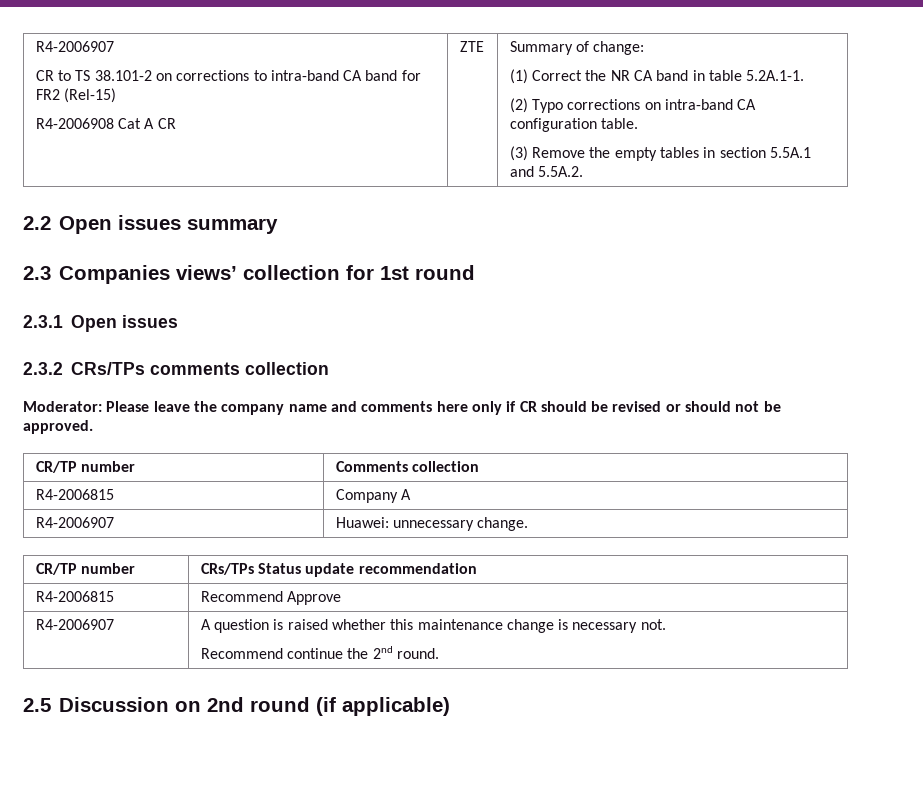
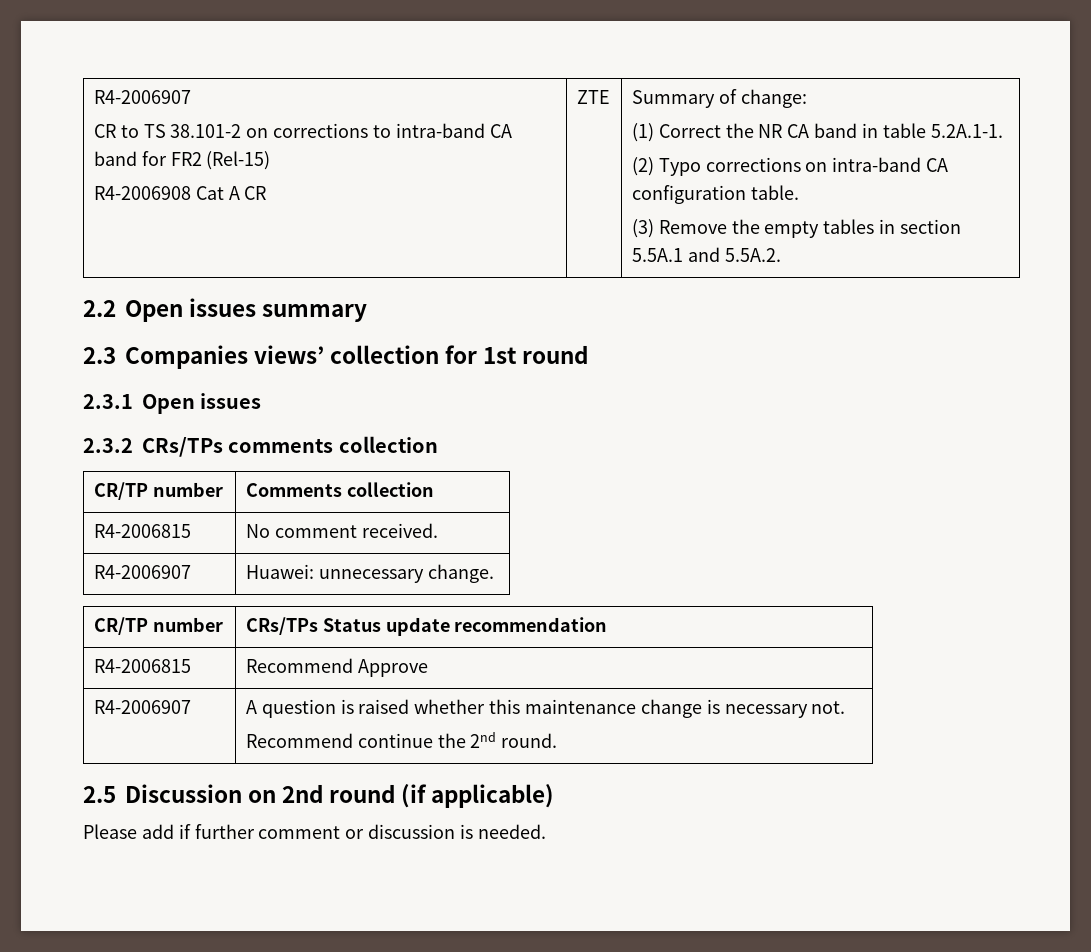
[23,401,781,415] [23,420,93,434] // Moderator: Please leave the company name and comments here only if CR should be revised or should not be approved. -> (438, 444) none
[335,489,411,503] Company A -> [245,523,438,538] No comment received.
(450, 706) none -> [83,824,546,839] // Please add if further comment or discussion is needed.

